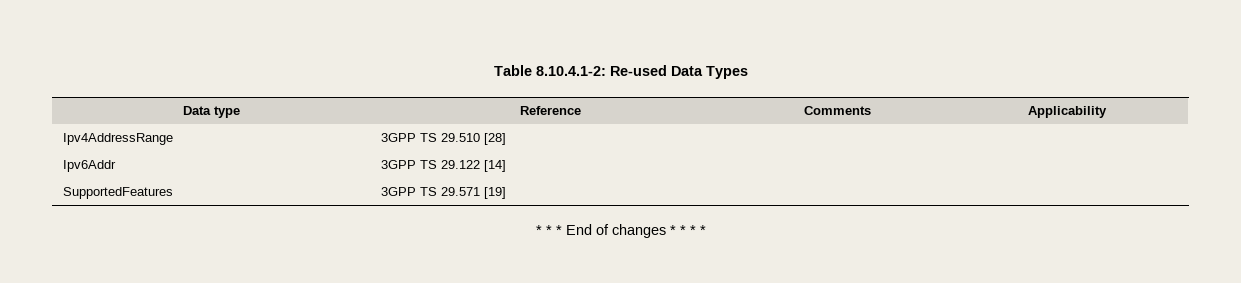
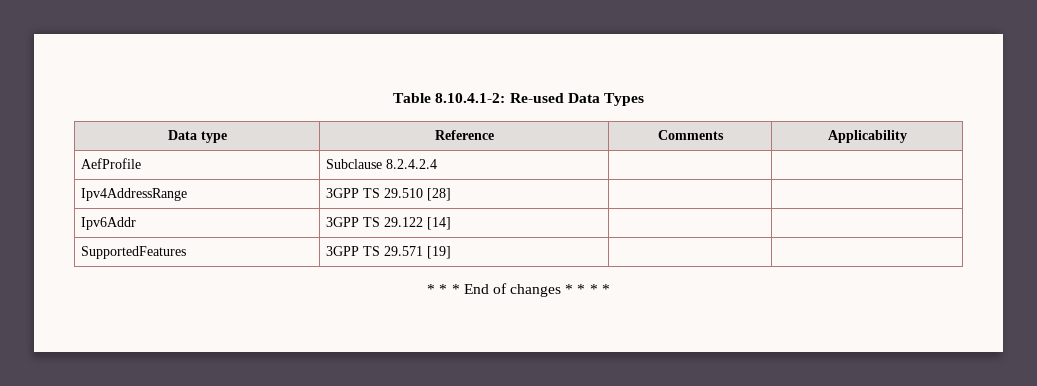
(1107, 112) none -> [81,158,142,169] [326,159,438,169] // AefProfile | Subclause 8.2.4.2.4 | |

